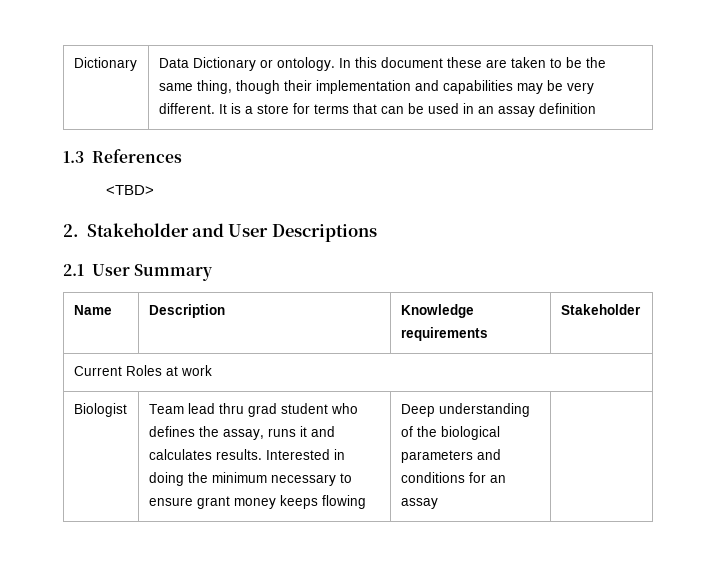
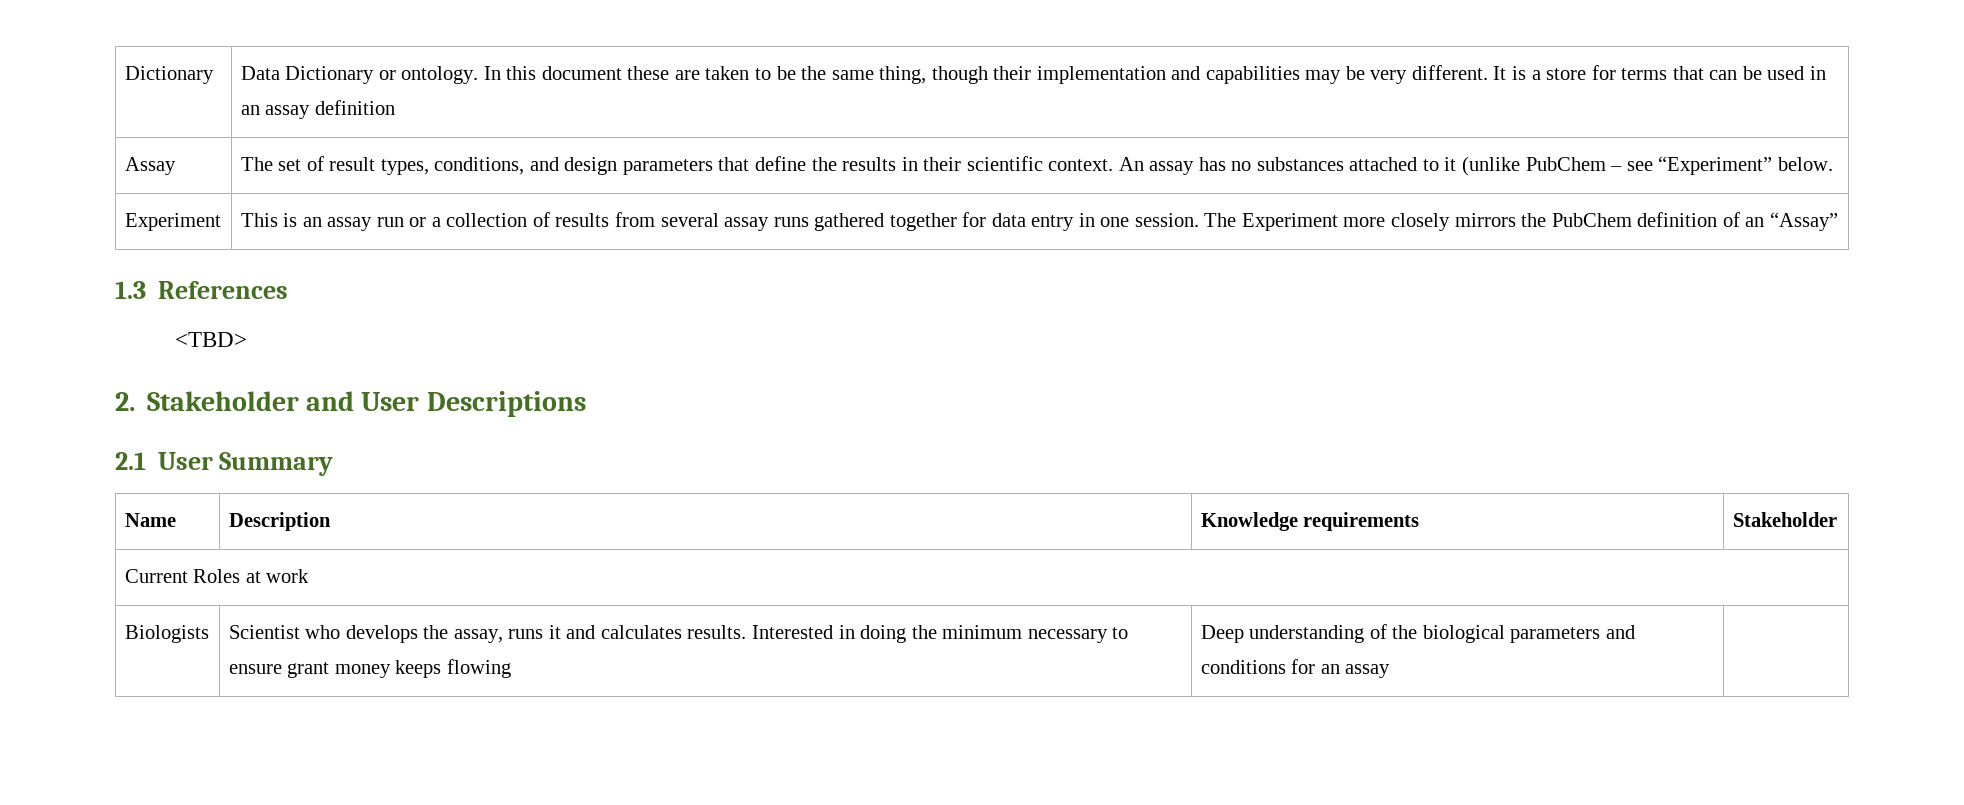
(596, 108) none -> [124,157,176,175] [240,156,1833,176] [124,213,221,231] [240,212,1838,231] // Assay | The set of result types, conditions, and design parameters that define the results in their scientific context. An assay has no substances attached to it (unlike PubChem – see “Experiment” below. // Experiment | This is an assay run or a collection of results from several assay runs gathered together for data entry in one session. The Experiment more closely mirrors the PubChem definition of an “Assay”
[73,403,127,417] [148,403,358,417] [148,426,195,437] Biologist | Team lead thru grad student who defines -> [124,625,209,643] [228,625,418,643] Biologists | Scientist who develops

